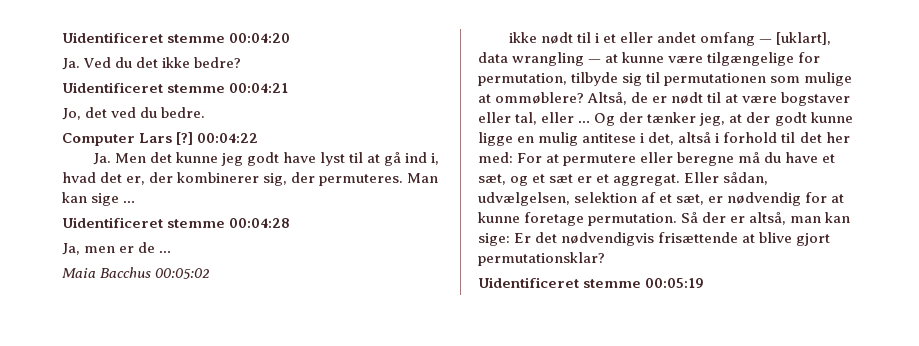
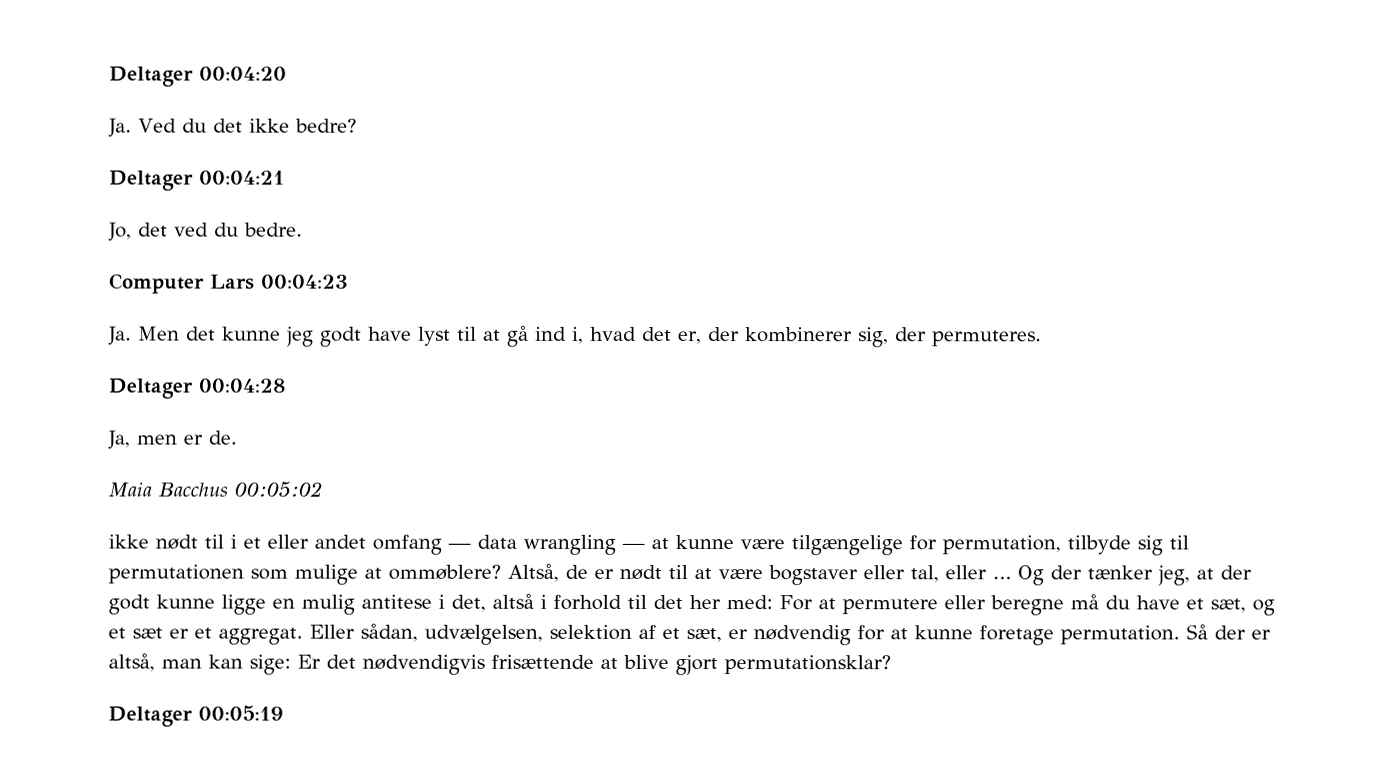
[62,32,226,43] Uidentificeret stemme -> [109,66,194,87] Deltager
[62,82,226,93] Uidentificeret stemme -> [109,170,194,191] Deltager
[176,132,259,145] [?] 00:04:22 -> [261,274,349,289] 00:04:23
[407,173,439,183] [62,192,136,206] [62,217,226,228] Man kan sige … // Uidentificeret stemme -> [108,378,194,399] // Deltager
[138,242,172,253] de … -> [208,430,237,445] de.
[776,32,832,45] [uklart], -> (471, 545) none
[478,277,642,288] Uidentificeret stemme -> [108,706,193,727] Deltager

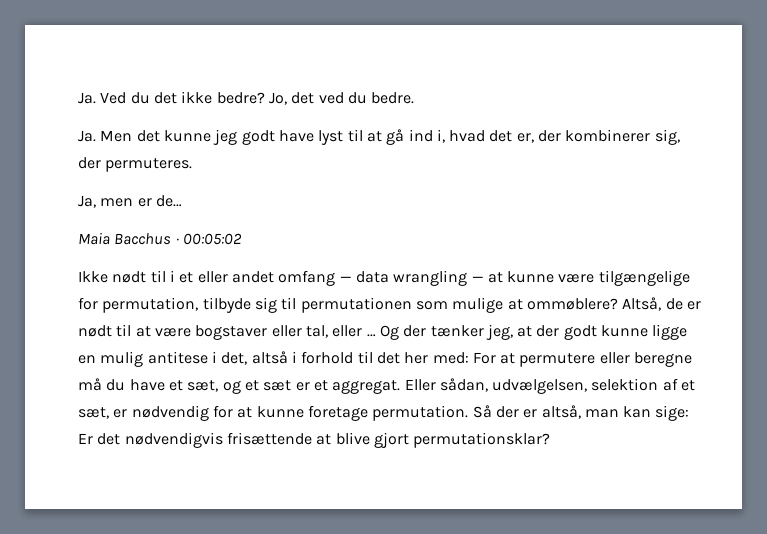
[109,66,287,87] Deltager 00:04:20 // -> (78, 98) none
[109,170,285,191] // Deltager 00:04:21 // -> (265, 98) none
[109,273,349,294] // Computer Lars 00:04:23 -> (415, 98) none
[108,378,286,399] // Deltager 00:04:28 -> (193, 165) none
[208,430,237,445] de. -> [155,195,182,207] de…
(228, 489) none -> [175,238,179,244] ·
[108,534,149,549] ikke -> [78,271,108,283] Ikke
[108,705,284,727] // Deltager 00:05:19 -> (551, 440) none

